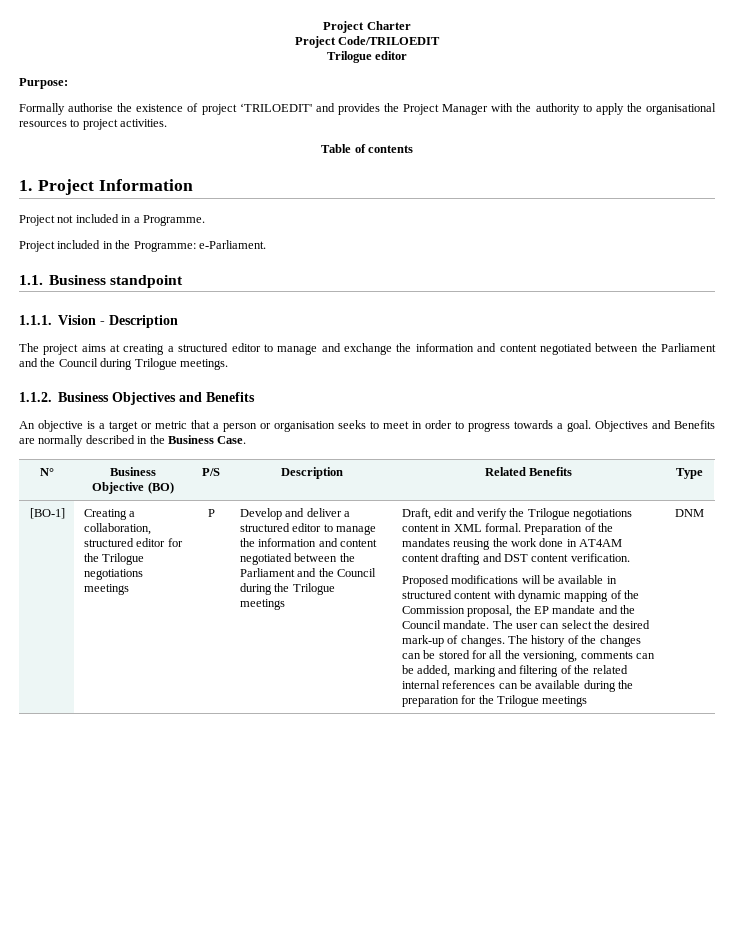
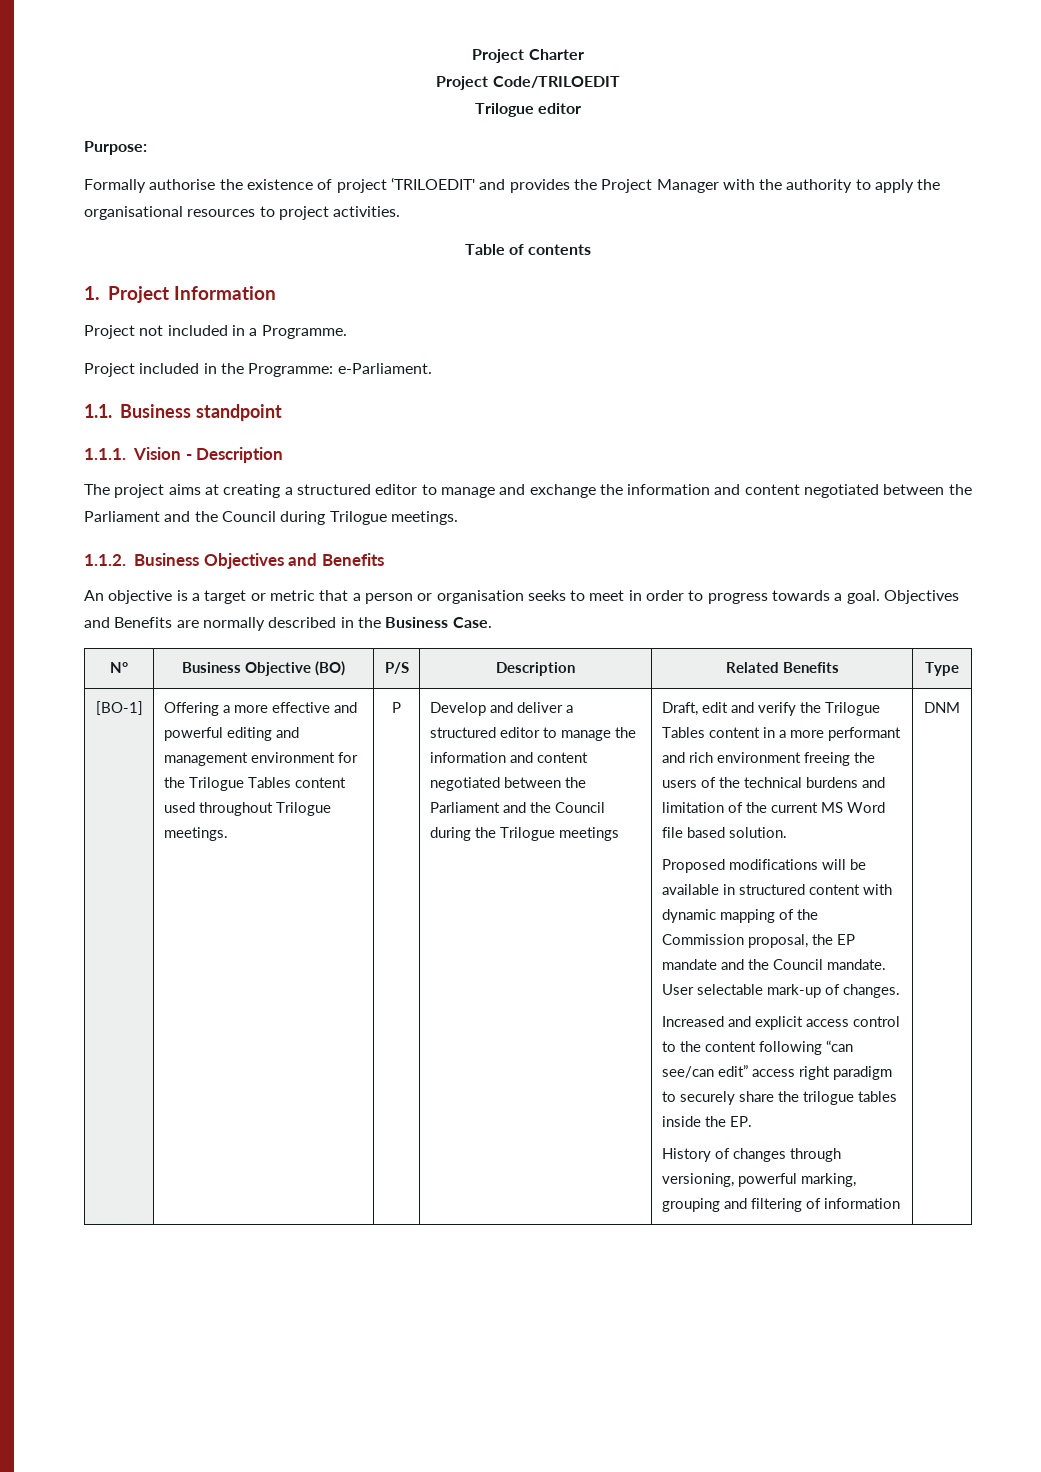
[83,509,136,520] [83,523,151,535] [83,538,183,547] [83,553,145,565] [83,569,143,580] [83,584,129,595] Creating a collaboration, structured editor for the Trilogue negotiations meetings -> [163,702,357,716] [163,727,299,741] [163,752,358,766] [163,777,346,791] [163,802,331,816] [163,827,228,841] Offering a more effective and powerful editing and management environment for the Trilogue Tables content used throughout Trilogue meetings.
[573,509,633,520] negotiations -> [661,727,705,738] Tables
[453,523,614,535] [401,538,623,550] [401,553,630,565] XML formal. Preparation of the mandates reusing the work done in AT4AM content drafting and DST content verification. -> [778,727,901,741] [661,752,875,766] [661,777,885,788] [661,802,885,813] [661,827,787,838] a more performant and rich environment freeing the users of the technical burdens and limitation of the current MS Word file based solution.
[492,620,650,629] [401,635,641,647] [401,650,655,662] [401,665,628,677] [401,680,634,692] [401,695,588,707] The user can select the desired mark-up of changes. The history of the changes can be stored for all the versioning, comments can be added, marking and filtering of the related internal references can be available during the preparation for the Trilogue meetings -> [661,984,900,998] [661,1016,900,1030] [661,1040,853,1055] [661,1065,892,1080] [661,1091,897,1105] [661,1116,752,1127] [661,1148,841,1162] [661,1173,856,1187] [661,1198,900,1212] User selectable mark-up of changes. // Increased and explicit access control to the content following “can see/can edit” access right paradigm to securely share the trilogue tables inside the EP. // History of changes through versioning, powerful marking, grouping and filtering of information

